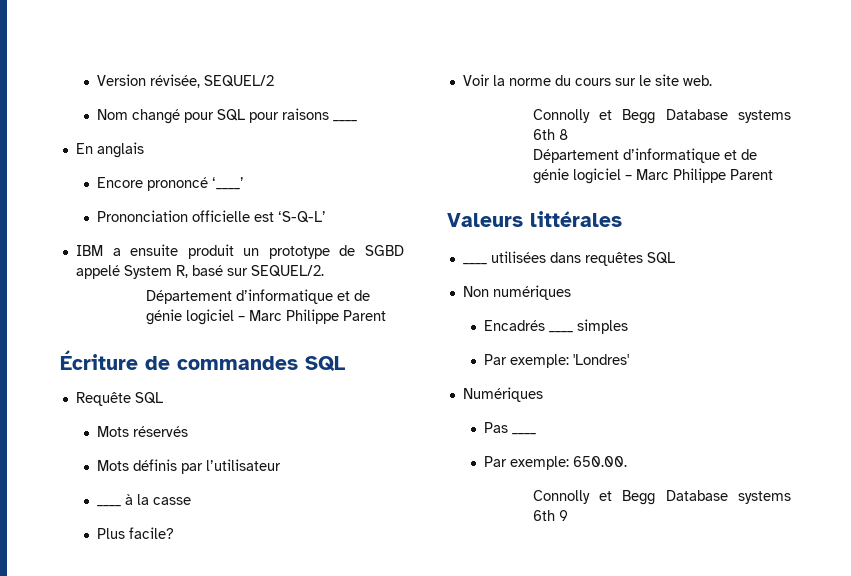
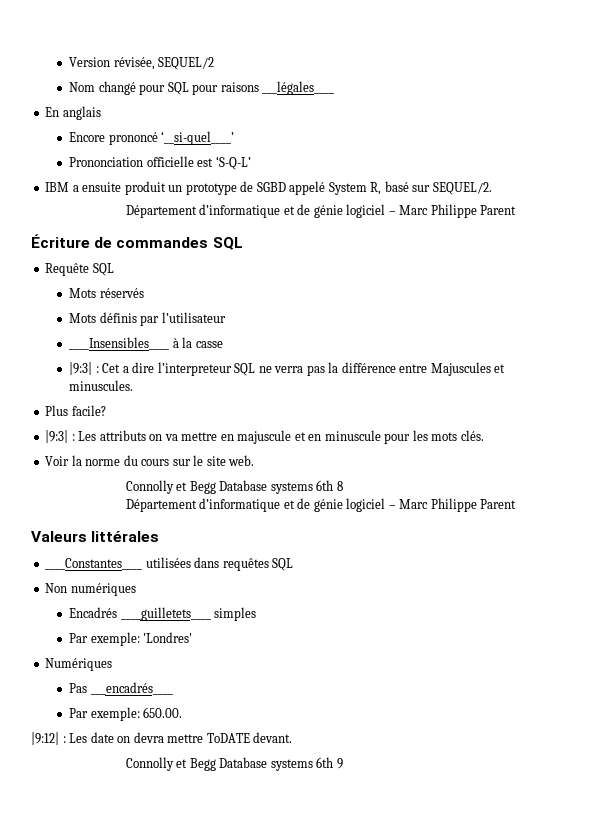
[333,120,358,122] ____ -> [262,81,335,95] ___légales____
[212,177,245,190] ‘____’ -> [161,131,235,145] ‘__si-quel____’
[97,505,122,507] ____ -> [68,337,169,350] ____Insensibles____
[97,527,175,539] Plus facile? -> [68,362,506,376] [68,380,133,391] [45,405,106,416] [45,430,484,444] |9:3| : Cet a dire l’interpreteur SQL ne verra pas la différence entre Majuscules et minuscules. // Plus facile? // |9:3| : Les attributs on va mettre en majuscule et en minuscule pour les mots clés.
[462,263,487,265] ____ -> [45,558,143,570] ____Constantes____
[549,331,574,333] ____ -> [120,607,211,621] ____guilletets____
[512,433,537,435] ____ -> [90,682,173,695] ___encadrés____
(628, 461) none -> [31,732,293,745] // |9:12| : Les date on devra mettre ToDATE devant.

